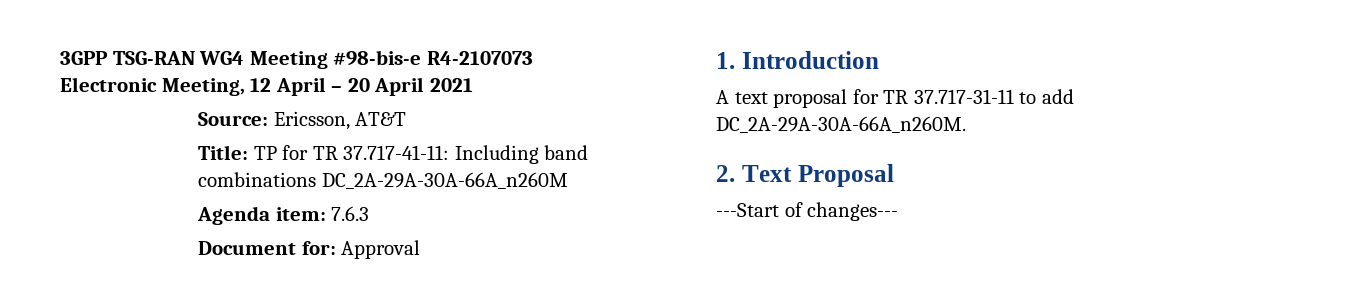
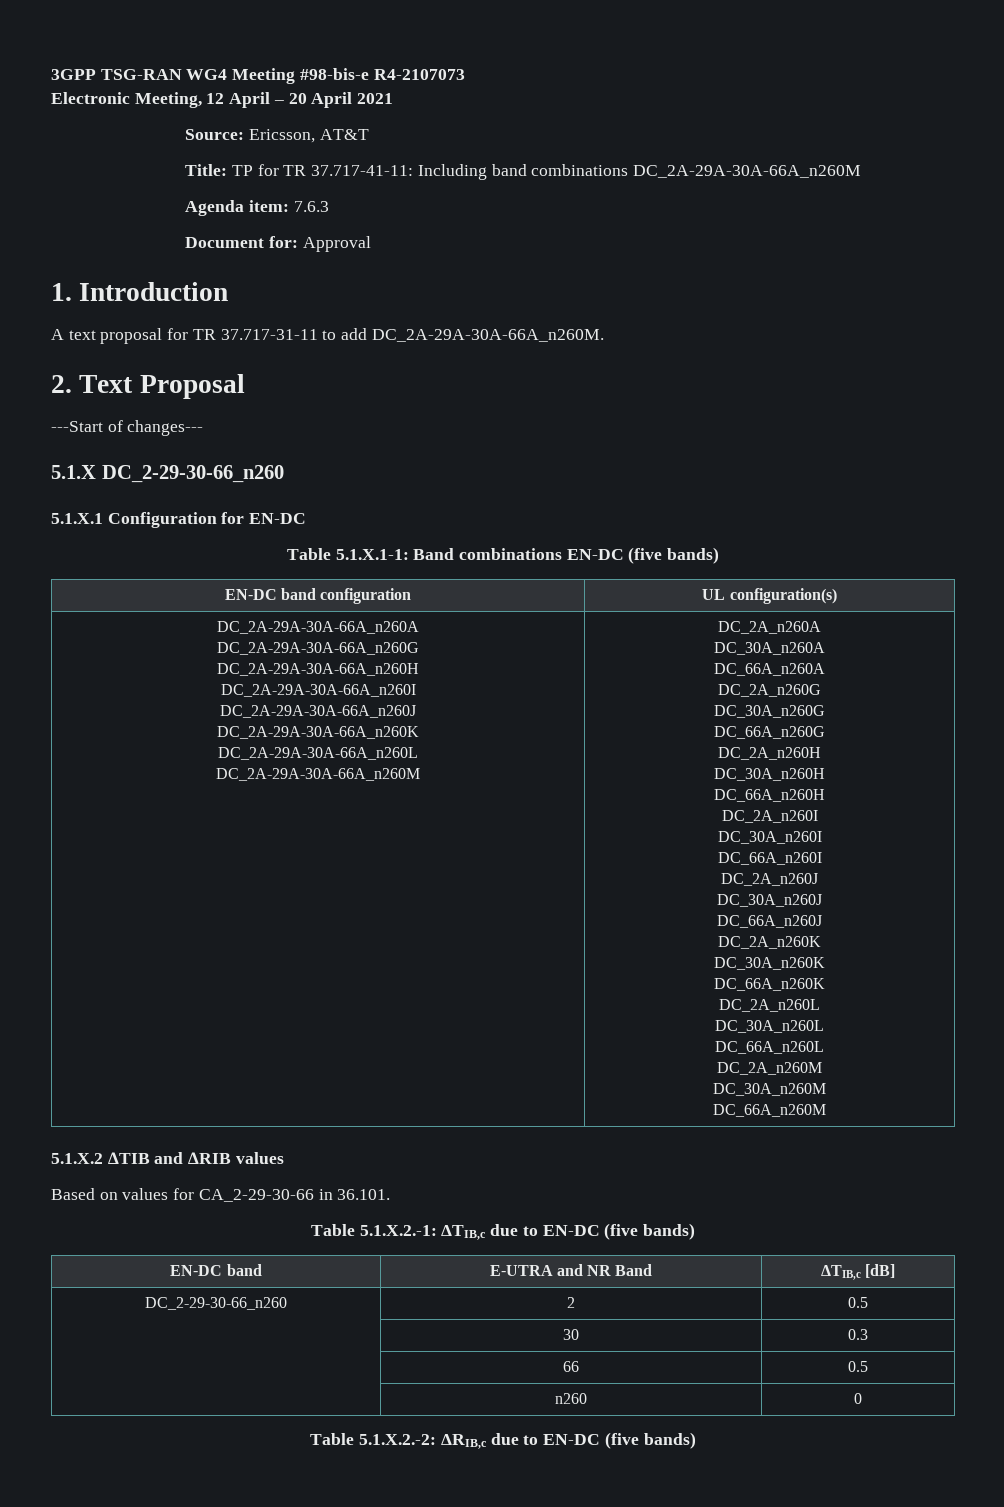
(899, 211) none -> [51,465,284,483] [51,512,307,528] [286,547,720,564] [224,588,412,604] [702,588,837,604] [217,621,419,634] [217,642,419,655] [217,663,419,676] [220,684,416,697] [220,705,416,718] [217,726,419,739] [218,747,418,760] [216,768,420,781] [718,621,821,634] [714,642,825,655] [714,663,825,676] [718,684,821,697] [714,705,825,718] [714,726,825,739] [718,747,821,760] [714,768,825,781] [714,789,825,802] [721,810,818,823] [717,831,822,844] [717,852,822,865] [721,873,818,886] [717,894,822,907] [717,915,822,928] [718,936,821,949] [714,957,825,970] [714,978,825,991] [719,999,820,1012] [715,1020,824,1033] [715,1041,824,1054] [717,1062,822,1075] [713,1083,826,1096] [713,1104,826,1117] [51,1152,284,1164] [51,1188,391,1202] [310,1223,696,1240] [170,1264,262,1276] [489,1264,653,1276] [820,1264,896,1280] [145,1297,287,1310] [567,1297,575,1308] [848,1297,868,1308] [563,1329,579,1340] [848,1329,868,1340] [563,1361,579,1372] [848,1361,868,1372] [555,1393,587,1404] [854,1393,862,1404] [310,1432,696,1449] // 5.1.X DC_2-29-30-66_n260 // 5.1.X.1 Configuration for EN-DC // Table 5.1.X.1-1: Band combinations EN-DC (five bands) // EN-DC band configuration | UL configuration(s) // DC_2A-29A-30A-66A_n260A // DC_2A-29A-30A-66A_n260G // DC_2A-29A-30A-66A_n260H // DC_2A-29A-30A-66A_n260I // DC_2A-29A-30A-66A_n260J // DC_2A-29A-30A-66A_n260K // DC_2A-29A-30A-66A_n260L // DC_2A-29A-30A-66A_n260M | DC_2A_n260A // DC_30A_n260A // DC_66A_n260A // DC_2A_n260G // DC_30A_n260G // DC_66A_n260G // DC_2A_n260H // DC_30A_n260H // DC_66A_n260H // DC_2A_n260I // DC_30A_n260I // DC_66A_n260I // DC_2A_n260J // DC_30A_n260J // DC_66A_n260J // DC_2A_n260K // DC_30A_n260K // DC_66A_n260K // DC_2A_n260L // DC_30A_n260L // DC_66A_n260L // DC_2A_n260M // DC_30A_n260M // DC_66A_n260M // 5.1.X.2 ∆TIB and ∆RIB values // Based on values for CA_2-29-30-66 in 36.101. // Table 5.1.X.2.-1: ΔTIB,c due to EN-DC (five bands) // EN-DC band | E-UTRA and NR Band | ΔTIB,c [dB] // DC_2-29-30-66_n260 | 2 | 0.5 // | 30 | 0.3 // | 66 | 0.5 // | n260 | 0 // Table 5.1.X.2.-2: ΔRIB,c due to EN-DC (five bands)

